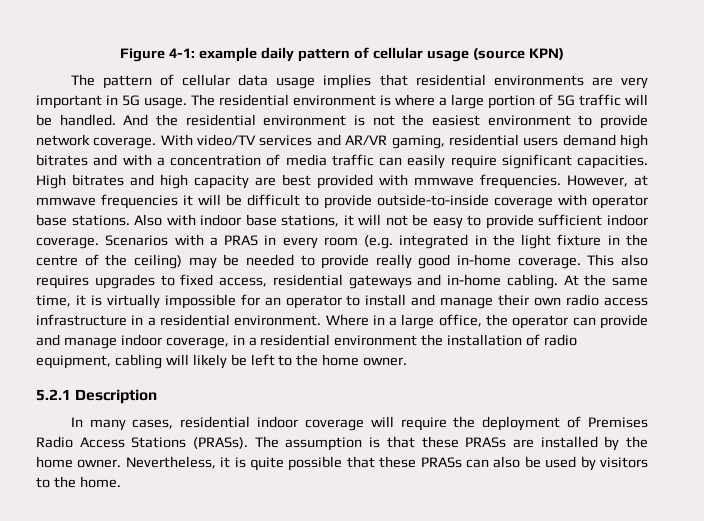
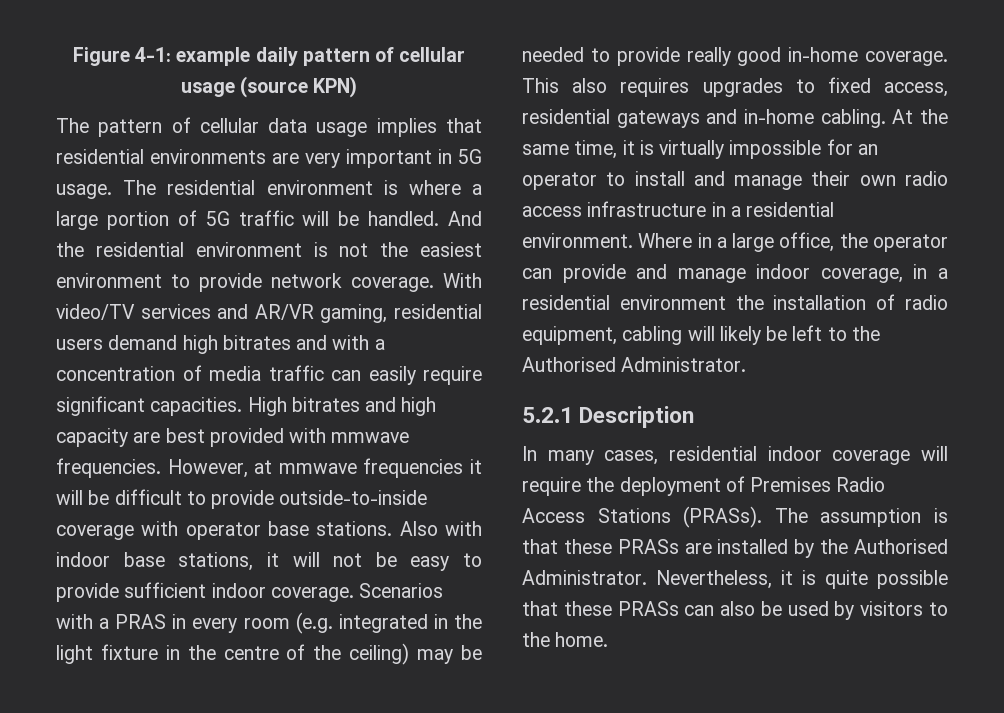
[322,354,408,366] home owner. -> [522,357,747,372] Authorised Administrator.
[36,456,122,468] home owner. -> [854,539,948,554] [522,570,647,585] Authorised Administrator.

